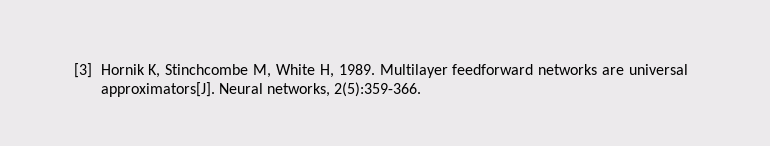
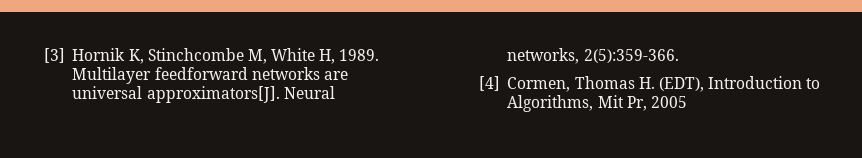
(422, 89) none -> [478,76,821,92] [507,95,687,112] // [4] Cormen, Thomas H. (EDT), Introduction to Algorithms, Mit Pr, 2005

